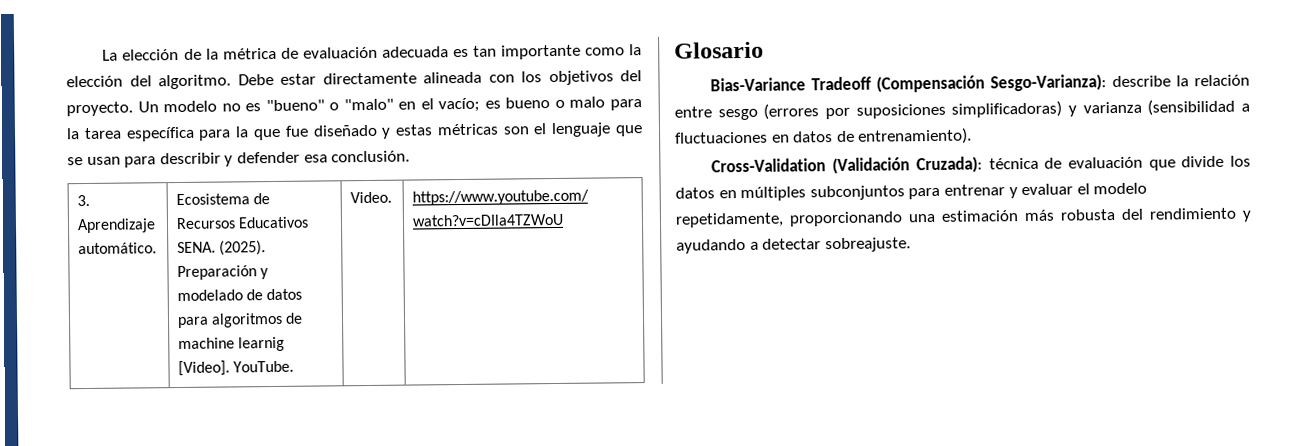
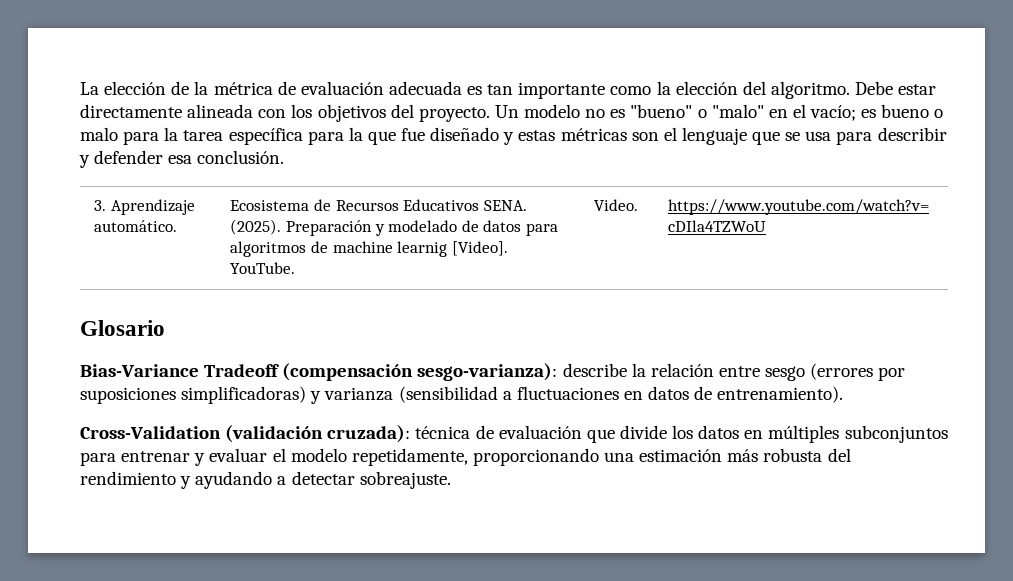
[86,156,121,165] usan -> [805,131,832,141] usa
[876,74,1108,93] (Compensación Sesgo-Varianza): -> [282,363,558,381] (compensación sesgo-varianza):
[832,156,983,175] (Validación Cruzada): -> [225,425,411,443] (validación cruzada):

